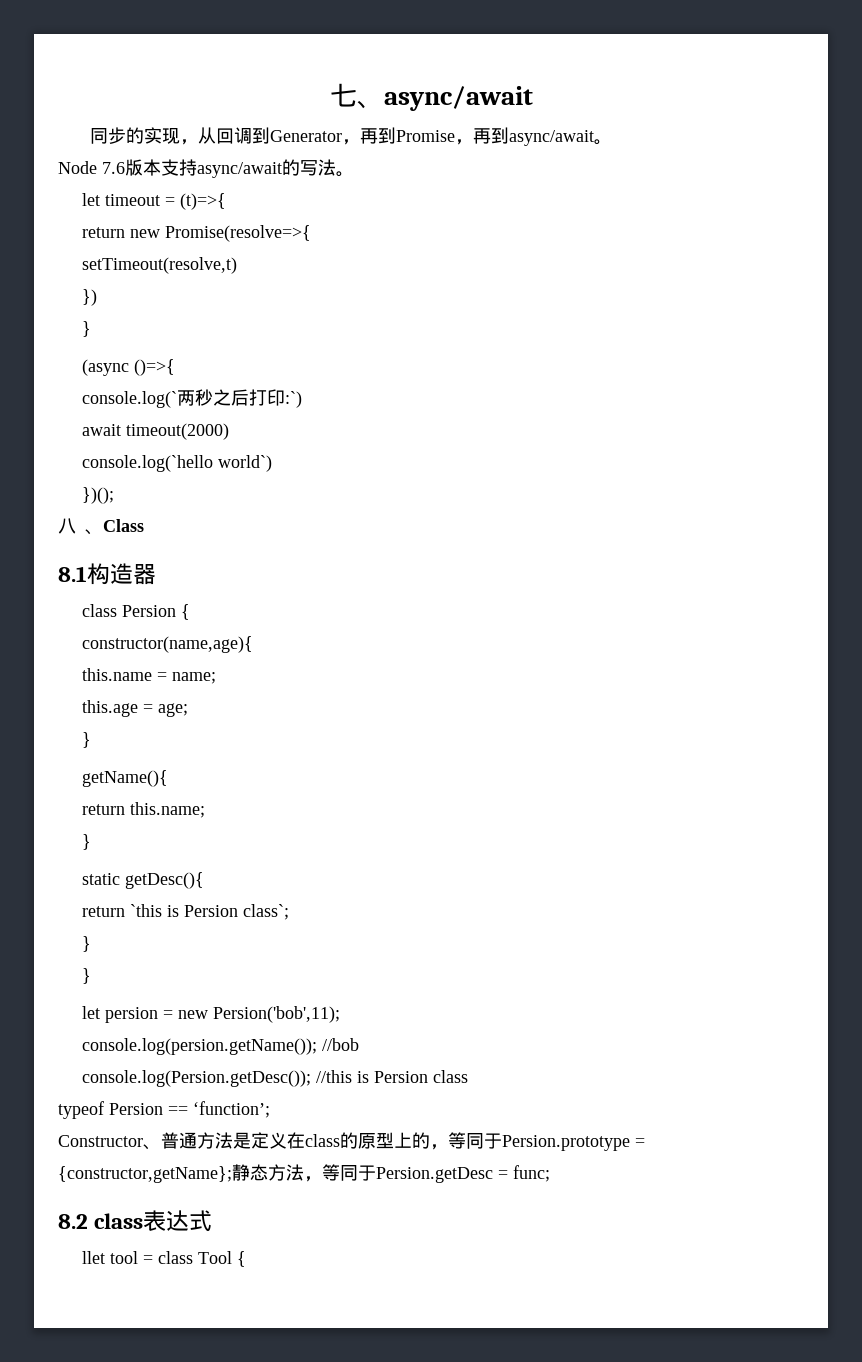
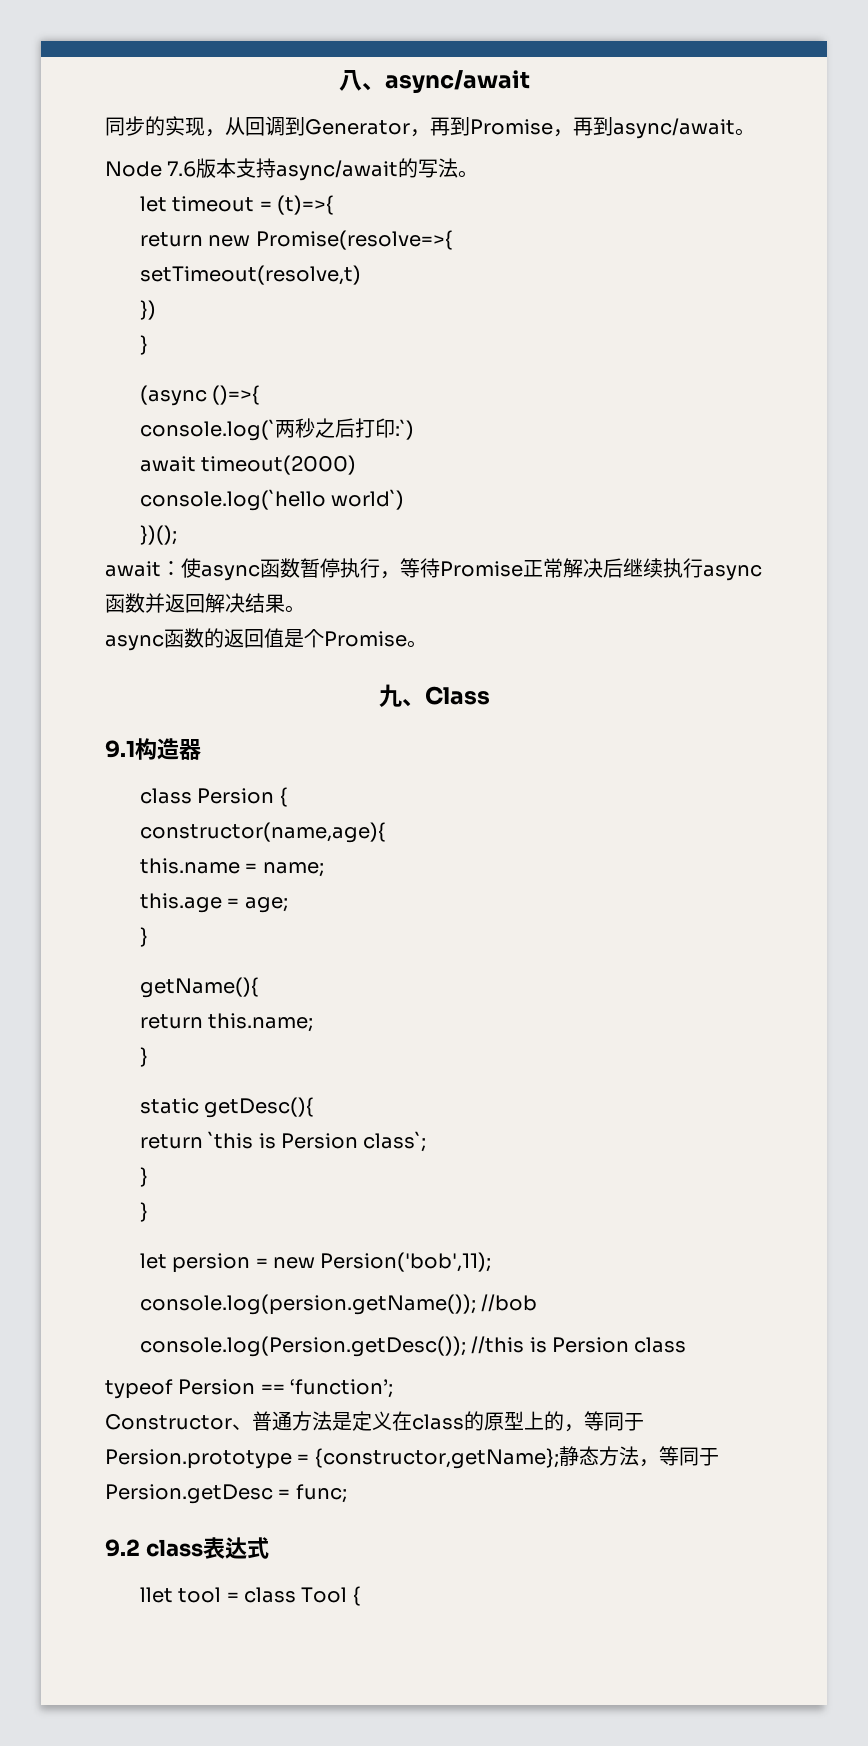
[329,83,357,107] 七 -> [338,70,362,91] 八
[58,518,76,534] 八 -> [105,558,762,581] [105,593,305,613] [105,628,427,651] [378,684,402,707] await：使async函数暂停执行，等待Promise正常解决后继续执行async函数并返回解决结果。 // async函数的返回值是个Promise。 // 九
[58,566,87,582] 8.1 -> [105,740,135,758] 9.1
[58,1214,88,1229] 8.2 -> [105,1539,140,1557] 9.2

